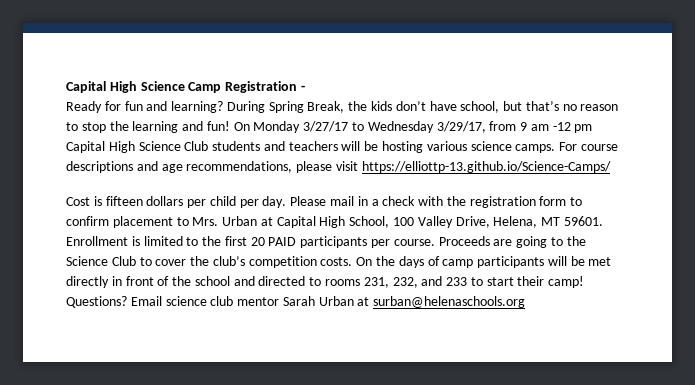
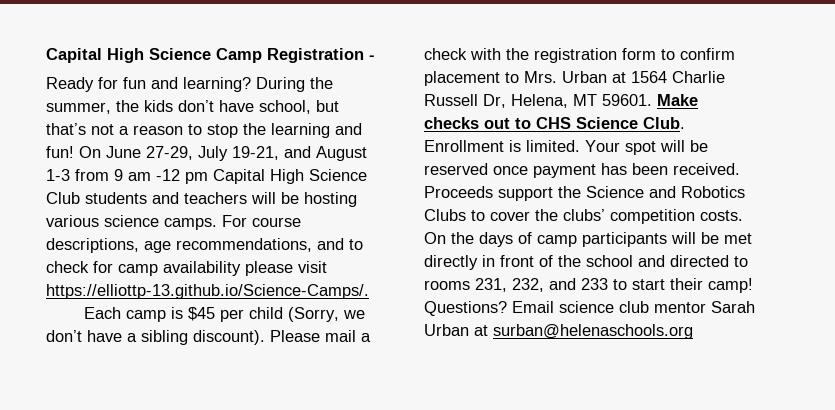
[268,101,345,113] Spring Break, -> [310,77,333,89] [46,102,111,114] the summer,
[562,104,577,111] no -> [91,124,129,135] not a
[253,121,486,133] Monday 3/27/17 to Wednesday 3/29/17, -> [106,146,367,161] [46,169,70,181] June 27-29, July 19-21, and August 1-3
[66,161,611,173] [66,196,287,208] descriptions and age recommendations, please visit https://elliottp-13.github.io/Science-Camps/ // Cost is fifteen dollars per child per day. -> [46,238,363,253] [46,261,327,276] [46,284,369,299] [83,307,365,322] [46,330,265,345] descriptions, age recommendations, and to check for camp availability please visit https://elliottp-13.github.io/Science-Camps/. // Each camp is $45 per child (Sorry, we don’t have a sibling discount).
[357,196,368,206] in -> (356, 336) none
[276,216,603,228] [66,236,586,248] [66,256,136,266] Capital High School, 100 Valley Drive, Helena, MT 59601. Enrollment is limited to the first 20 PAID participants per course. Proceeds are going to the Science Club -> [631,71,725,83] [424,94,698,108] [424,117,685,129] [424,140,708,155] [424,163,740,178] [424,186,745,201] [424,209,466,221] 1564 Charlie Russell Dr, Helena, MT 59601. Make checks out to CHS Science Club. Enrollment is limited. Your spot will be reserved once payment has been received. Proceeds support the Science and Robotics Clubs
[212,256,245,266] club’s -> [563,209,605,221] clubs’

